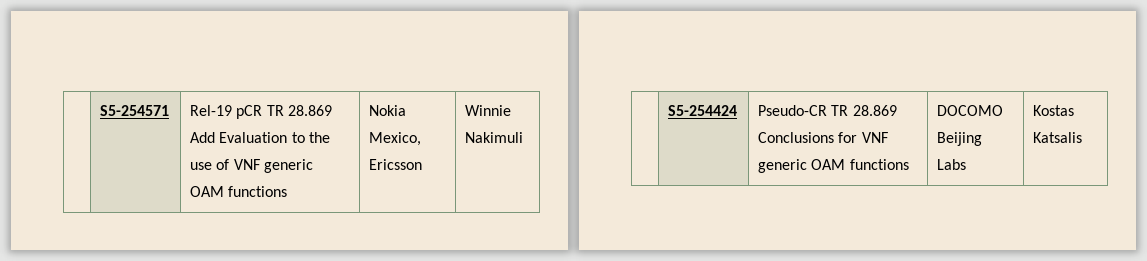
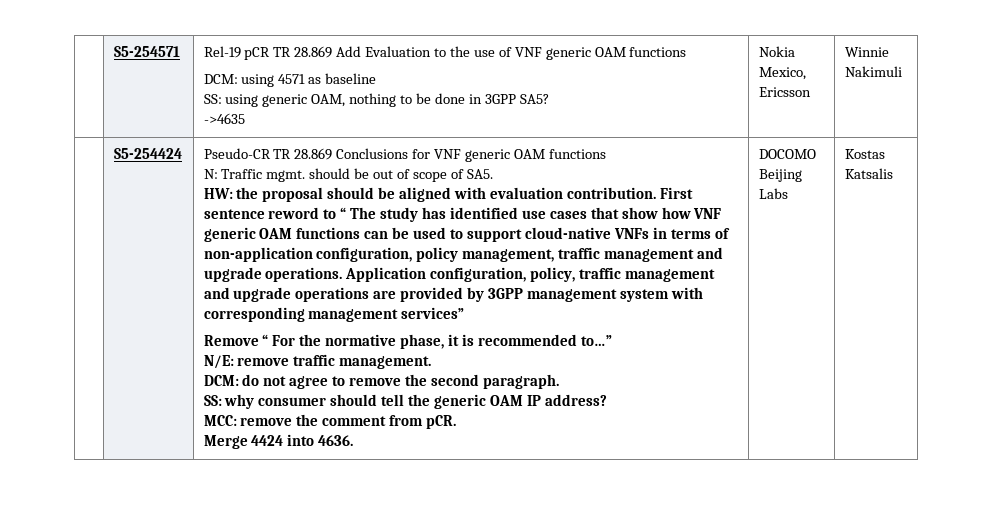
(288, 191) none -> [203,73,377,87] [203,93,549,107] [203,113,245,124] // DCM: using 4571 as baseline // SS: using generic OAM, nothing to be done in 3GPP SA5? // ->4635
(909, 164) none -> [203,168,493,182] [203,187,693,202] [203,207,722,222] [203,227,730,242] [203,247,724,262] [203,267,716,282] [203,287,703,302] [203,307,465,322] [203,334,612,349] [203,354,432,369] [203,374,559,389] [203,394,607,409] [203,414,457,429] [203,434,354,449] // N: Traffic mgmt. should be out of scope of SA5. // HW: the proposal should be aligned with evaluation contribution. First sentence reword to “ The study has identified use cases that show how VNF generic OAM functions can be used to support cloud-native VNFs in terms of non-application configuration, policy management, traffic management and upgrade operations. Application configuration, policy, traffic management and upgrade operations are provided by 3GPP management system with corresponding management services” // Remove “ For the normative phase, it is recommended to…” // N/E: remove traffic management. // DCM: do not agree to remove the second paragraph. // SS: why consumer should tell the generic OAM IP address? // MCC: remove the comment from pCR. // Merge 4424 into 4636.

